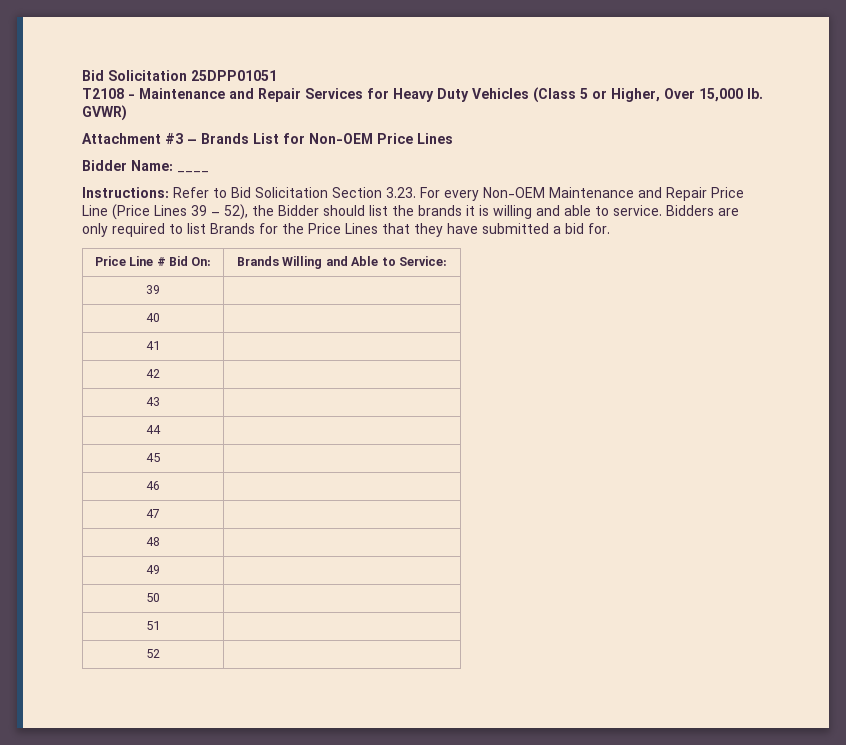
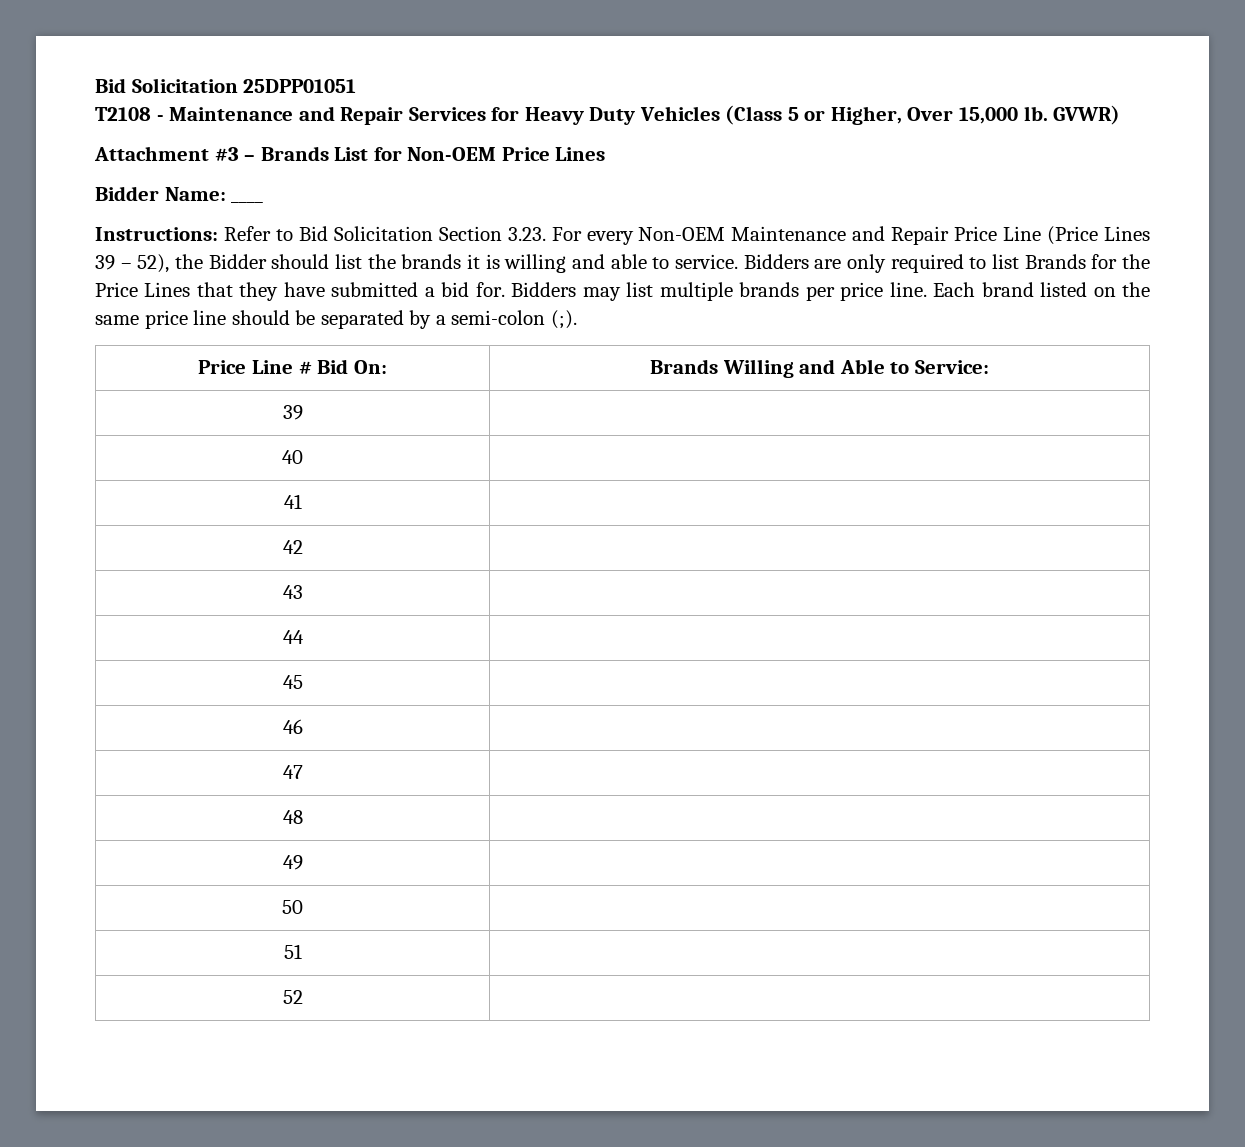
(610, 228) none -> [511,282,1150,301] [95,310,577,329] Bidders may list multiple brands per price line. Each brand listed on the same price line should be separated by a semi-colon (;).

